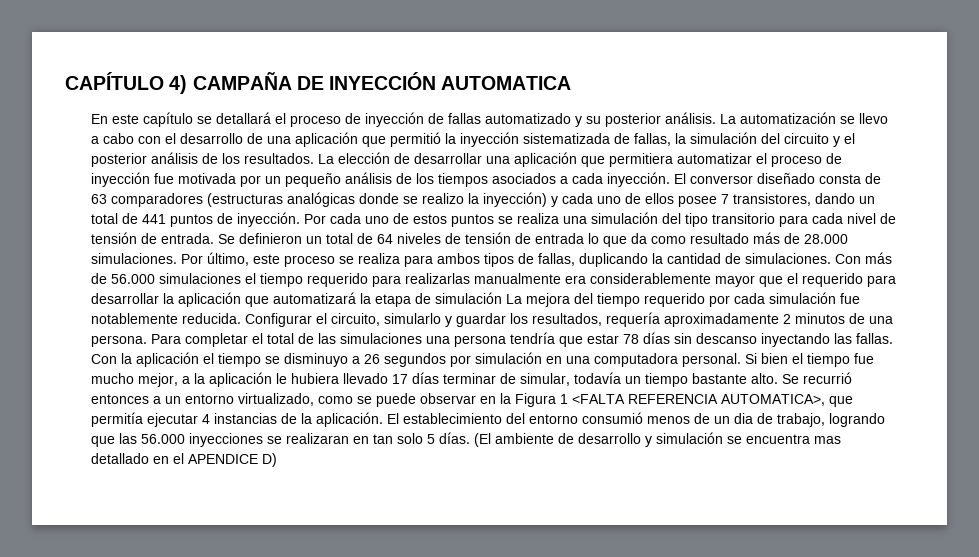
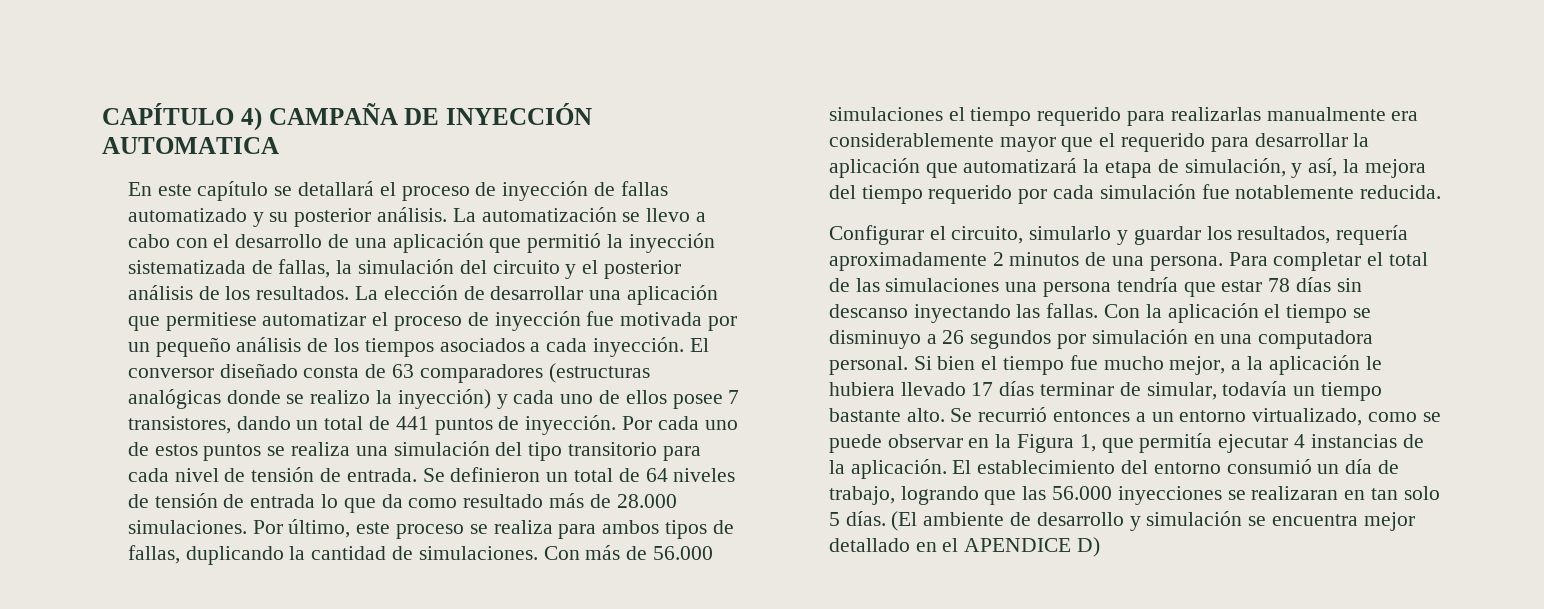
[609,153,674,167] permitiera -> [165,312,257,331] permitiese
[435,292,523,304] simulación La -> [1184,158,1360,178] simulación, y así, la
(242, 318) none -> (1442, 192) //
[560,394,826,406] 1 <FALTA REFERENCIA AUTOMATICA>, -> [1079,434,1096,452] 1,
[647,413,754,424] menos de un dia -> [1317,459,1373,474] un día
[814,436,842,444] mas -> [1363,512,1415,531] mejor

